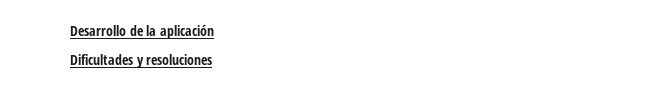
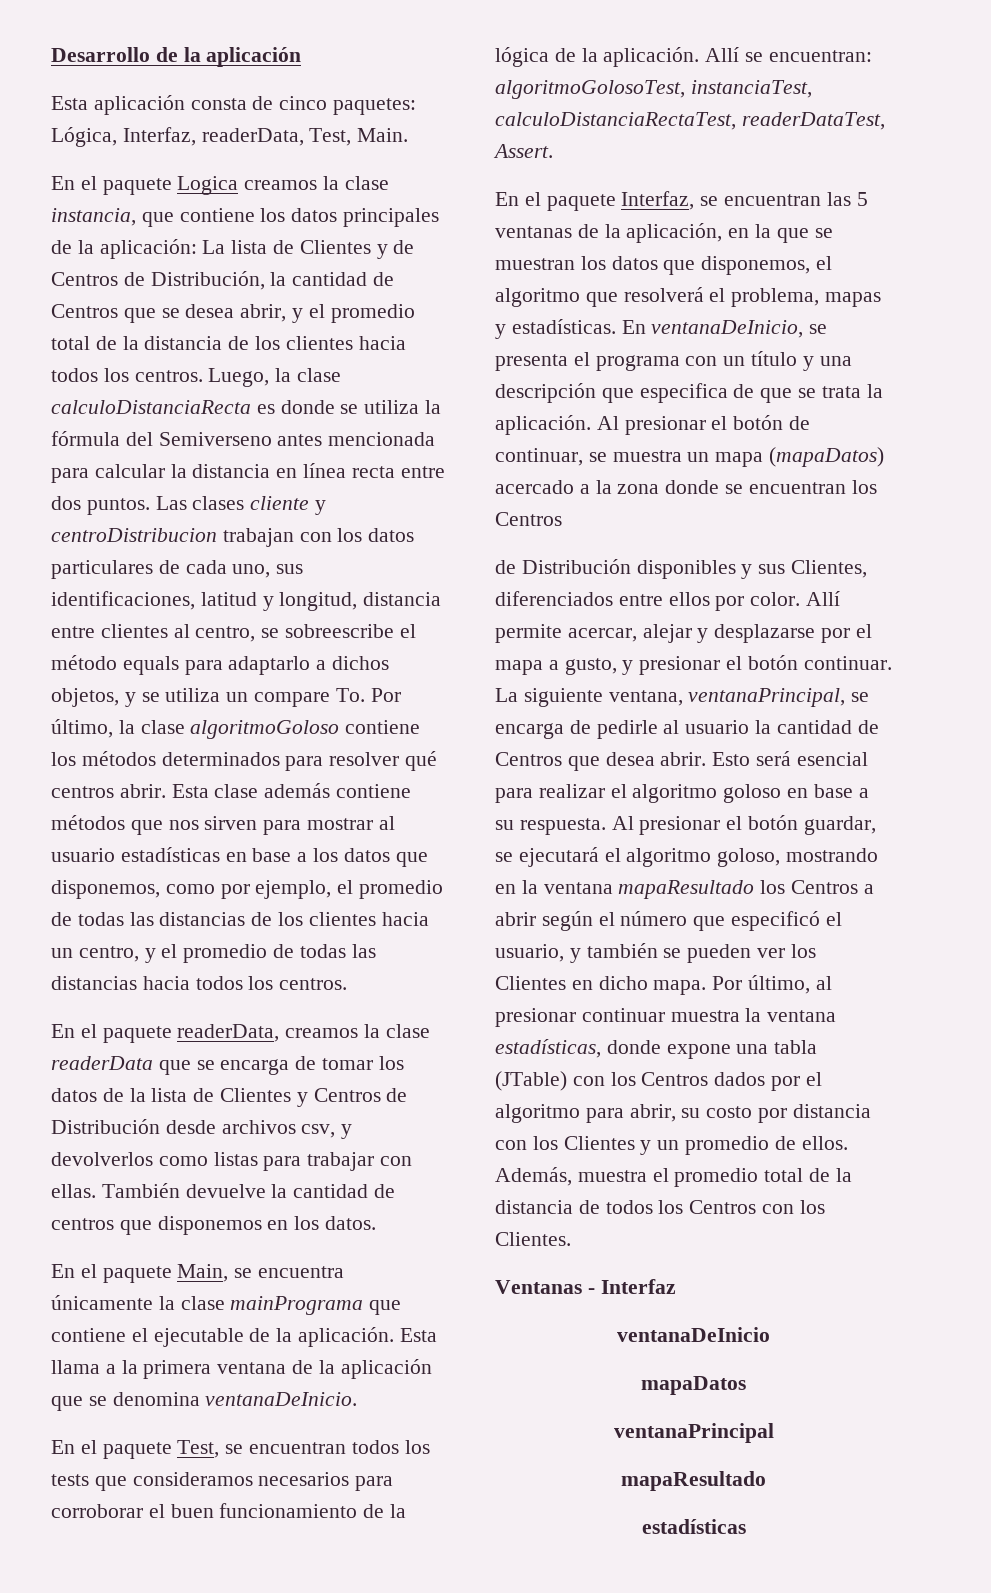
[70,54,213,68] Dificultades y resoluciones -> [51,95,417,115] [51,127,409,147] [51,176,389,195] [51,208,440,227] [51,239,415,259] [51,271,395,290] [51,304,415,323] [51,336,406,350] [51,368,342,387] [51,400,442,414] [51,431,436,446] [51,463,445,483] [51,496,327,515] [51,528,415,547] [51,560,304,579] [51,591,442,611] [51,624,416,642] [51,655,390,675] [51,688,401,707] [51,719,421,739] [51,751,438,771] [51,783,412,798] [51,815,395,835] [51,847,428,867] [51,880,444,899] [51,912,429,926] [51,944,376,963] [51,976,348,990] [51,1024,430,1043] [51,1056,404,1075] [51,1088,408,1107] [51,1119,353,1139] [51,1152,413,1171] [51,1183,396,1198] [51,1216,377,1235] [51,1264,345,1283] [51,1295,402,1315] [51,1327,437,1347] [51,1359,432,1379] [51,1392,358,1411] [51,1440,430,1459] [51,1472,394,1491] [51,1503,407,1518] [495,47,872,67] [495,80,812,99] [495,112,885,130] [493,144,553,158] [495,191,868,211] [495,223,833,243] [495,256,833,275] [495,287,882,307] [495,319,828,339] [495,351,852,371] [495,383,883,403] [495,415,811,435] [495,447,885,467] [495,480,877,494] [495,512,562,526] [495,559,868,579] [495,591,841,611] [495,624,872,643] [495,655,892,675] [495,688,870,707] [495,720,879,739] [495,751,868,771] [495,784,869,803] [495,815,876,835] [495,847,879,867] [495,880,874,899] [495,911,842,931] [495,943,816,963] [495,975,832,995] [495,1008,837,1027] [495,1039,818,1059] [495,1071,822,1091] [495,1104,871,1123] [495,1136,848,1155] [495,1167,852,1187] [495,1200,825,1214] [495,1232,571,1246] [495,1279,676,1294] [617,1327,770,1342] [641,1376,746,1395] [613,1423,774,1443] [621,1471,766,1491] [641,1519,746,1534] Esta aplicación consta de cinco paquetes: Lógica, Interfaz, readerData, Test, Main. // En el paquete Logica creamos la clase instancia, que contiene los datos principales de la aplicación: La lista de Clientes y de Centros de Distribución, la cantidad de Centros que se desea abrir, y el promedio total de la distancia de los clientes hacia todos los centros. Luego, la clase calculoDistanciaRecta es donde se utiliza la fórmula del Semiverseno antes mencionada para calcular la distancia en línea recta entre dos puntos. Las clases cliente y centroDistribucion trabajan con los datos particulares de cada uno, sus identificaciones, latitud y longitud, distancia entre clientes al centro, se sobreescribe el método equals para adaptarlo a dichos objetos, y se utiliza un compare To. Por último, la clase algoritmoGoloso contiene los métodos determinados para resolver qué centros abrir. Esta clase además contiene métodos que nos sirven para mostrar al usuario estadísticas en base a los datos que disponemos, como por ejemplo, el promedio de todas las distancias de los clientes hacia un centro, y el promedio de todas las distancias hacia todos los centros. // En el paquete readerData, creamos la clase readerData que se encarga de tomar los datos de la lista de Clientes y Centros de Distribución desde archivos csv, y devolverlos como listas para trabajar con ellas. También devuelve la cantidad de centros que disponemos en los datos. // En el paquete Main, se encuentra únicamente la clase mainPrograma que contiene el ejecutable de la aplicación. Esta llama a la primera ventana de la aplicación que se denomina ventanaDeInicio. // En el paquete Test, se encuentran todos los tests que consideramos necesarios para corroborar el buen funcionamiento de la lógica de la aplicación. Allí se encuentran: algoritmoGolosoTest, instanciaTest, calculoDistanciaRectaTest, readerDataTest, Assert. // En el paquete Interfaz, se encuentran las 5 ventanas de la aplicación, en la que se muestran los datos que disponemos, el algoritmo que resolverá el problema, mapas y estadísticas. En ventanaDeInicio, se presenta el programa con un título y una descripción que especifica de que se trata la aplicación. Al presionar el botón de continuar, se muestra un mapa (mapaDatos) acercado a la zona donde se encuentran los Centros // de Distribución disponibles y sus Clientes, diferenciados entre ellos por color. Allí permite acercar, alejar y desplazarse por el mapa a gusto, y presionar el botón continuar. La siguiente ventana, ventanaPrincipal, se encarga de pedirle al usuario la cantidad de Centros que desea abrir. Esto será esencial para realizar el algoritmo goloso en base a su respuesta. Al presionar el botón guardar, se ejecutará el algoritmo goloso, mostrando en la ventana mapaResultado los Centros a abrir según el número que especificó el usuario, y también se pueden ver los Clientes en dicho mapa. Por último, al presionar continuar muestra la ventana estadísticas, donde expone una tabla (JTable) con los Centros dados por el algoritmo para abrir, su costo por distancia con los Clientes y un promedio de ellos. Además, muestra el promedio total de la distancia de todos los Centros con los Clientes. // Ventanas - Interfaz // ventanaDeInicio // mapaDatos // ventanaPrincipal // mapaResultado // estadísticas

